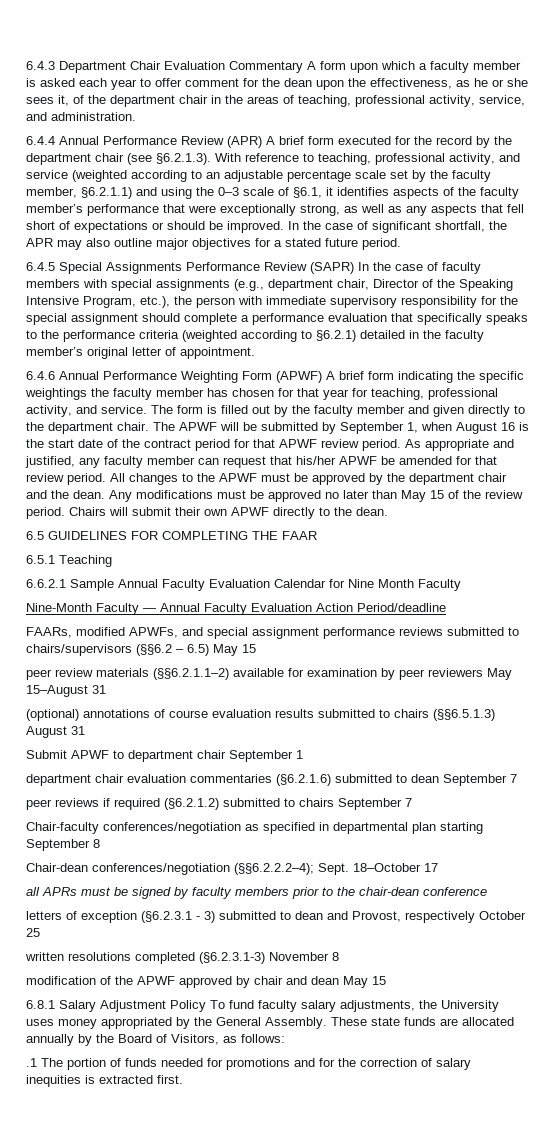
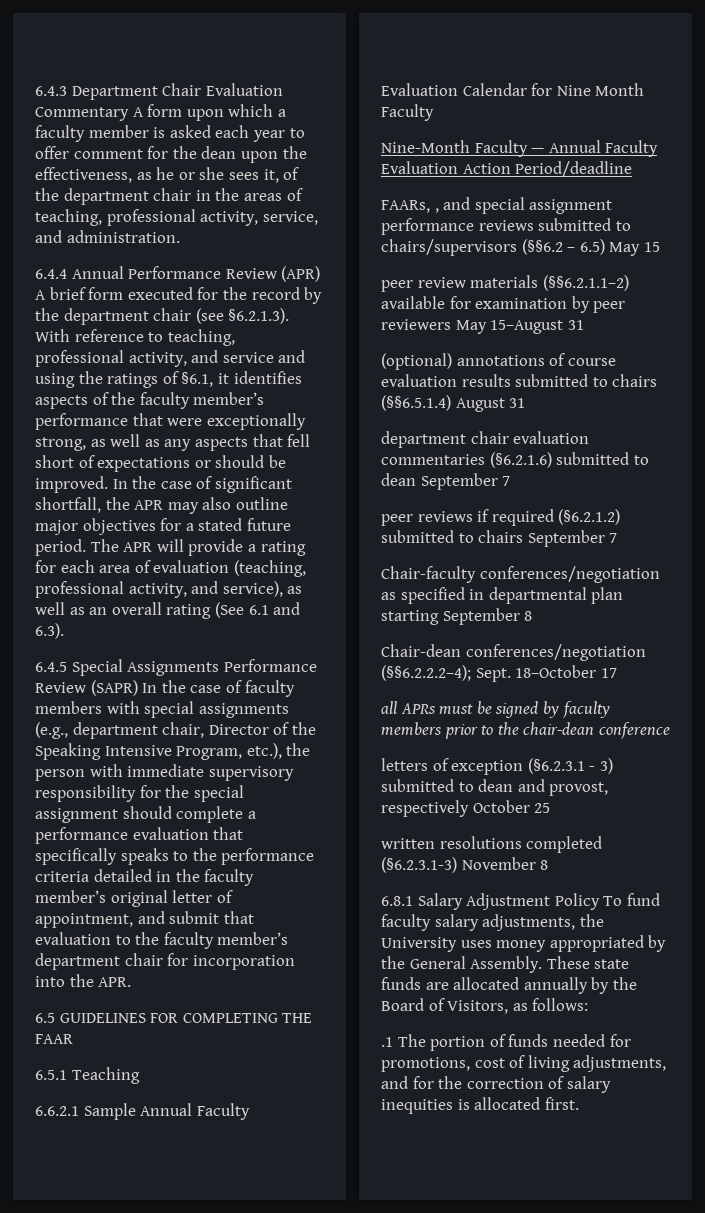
[72,170,491,182] [26,187,132,199] (weighted according to an adjustable percentage scale set by the faculty member, §6.2.1.1) -> (274, 357) none
[218,187,274,196] 0–3 scale -> [107,373,159,388] ratings
(401, 244) none -> [90,539,306,556] [35,560,306,577] [35,581,303,598] [35,602,301,619] [35,623,64,639] The APR will provide a rating for each area of evaluation (teaching, professional activity, and service), as well as an overall rating (See 6.1 and 6.3).
[182,330,356,342] (weighted according to §6.2.1) -> (89, 876) none
[180,347,255,359] [26,371,524,383] [25,388,498,400] [26,405,525,417] [26,422,529,434] [26,439,514,451] [25,456,497,468] [26,473,507,485] [26,490,523,502] [26,507,388,519] appointment. // 6.4.6 Annual Performance Weighting Form (APWF) A brief form indicating the specific weightings the faculty member has chosen for that year for teaching, professional activity, and service. The form is filled out by the faculty member and given directly to the department chair. The APWF will be submitted by September 1, when August 16 is the start date of the contract period for that APWF review period. As appropriate and justified, any faculty member can request that his/her APWF be amended for that review period. All changes to the APWF must be approved by the department chair and the dean. Any modifications must be approved no later than May 15 of the review period. Chairs will submit their own APWF directly to the dean. -> [35,911,254,928] [35,932,289,949] [35,953,295,970] [35,974,132,987] appointment, and submit that evaluation to the faculty member’s department chair for incorporation into the APR.
[76,627,178,638] modified APWFs, -> [434,208,439,213] ,
[433,709,495,721] (§§6.5.1.3) -> [381,395,451,411] (§§6.5.1.4)
[26,750,303,762] // Submit APWF to department chair September 1 -> (526, 403) none
[352,911,401,922] Provost, -> [549,782,609,796] provost,
[26,976,386,988] // modification of the APWF approved by chair and dean May 15 -> (549, 865) none
[226,1058,290,1070] promotions -> [381,1055,667,1072] promotions, cost of living adjustments,
[99,1075,153,1084] extracted -> [474,1097,541,1110] allocated

